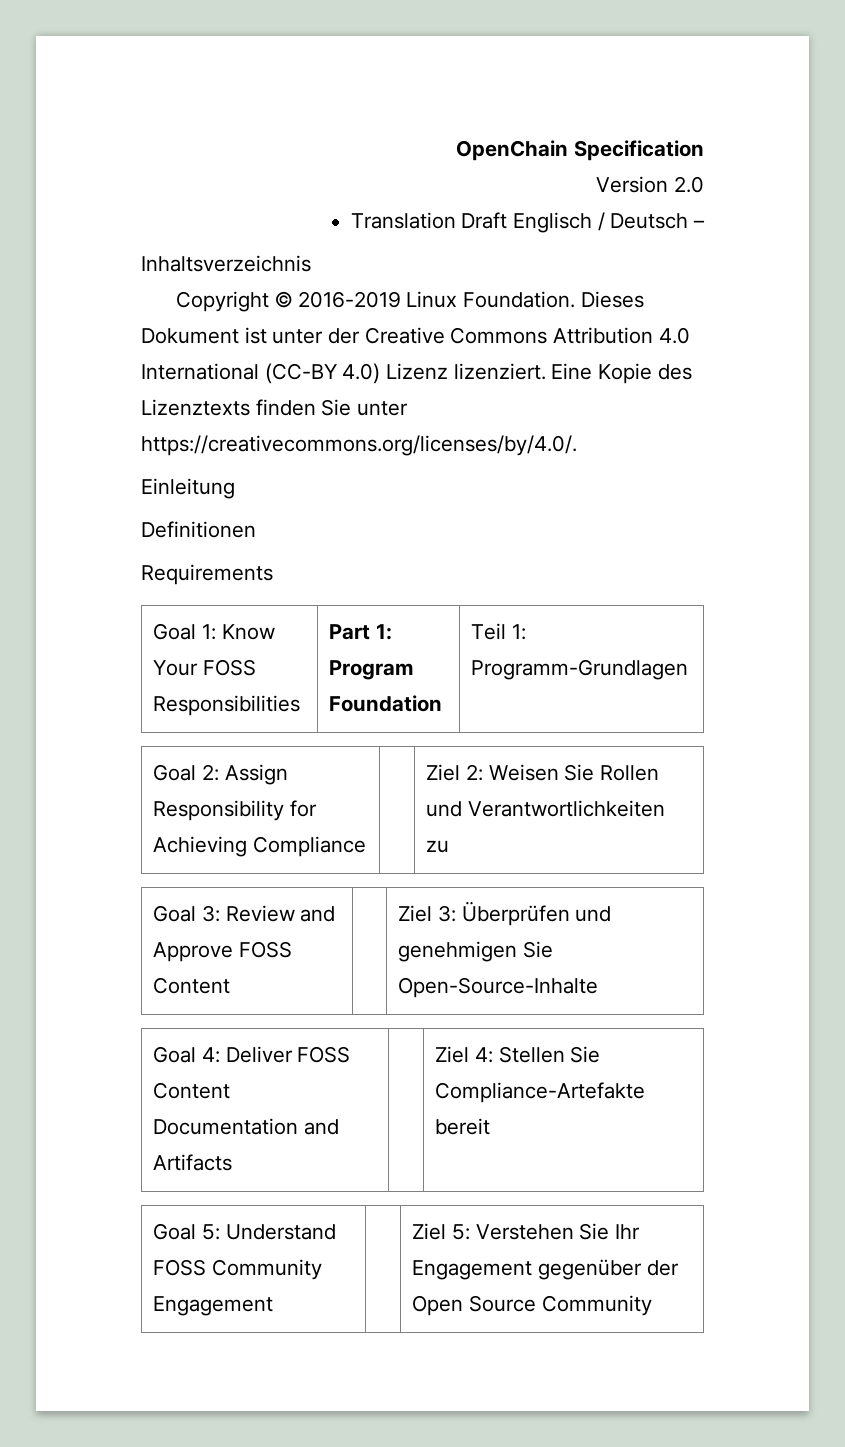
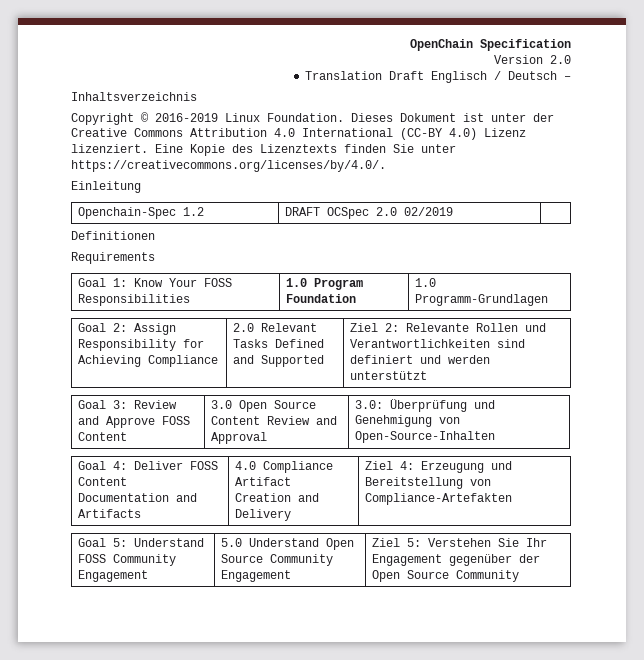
(235, 488) none -> [77,207,204,219] [284,207,453,219] // Openchain-Spec 1.2 | DRAFT OCSpec 2.0 02/2019 |
[329,624,392,640] Part 1: -> [285,278,307,287] 1.0
[471,623,526,640] Teil 1: -> [414,278,436,287] 1.0
(366, 846) none -> [232,323,317,332] [232,339,324,348] [232,355,324,367] 2.0 Relevant Tasks Defined and Supported
[488,764,595,781] Weisen Sie -> [405,323,469,332] Relevante
[426,840,450,853] zu -> [496,339,525,348] [349,355,490,364] [349,371,427,380] sind definiert und werden unterstützt
[398,901,612,926] [398,941,553,962] [398,977,599,998] | Ziel 3: Überprüfen und genehmigen Sie Open-Source-Inhalte -> [210,400,316,412] [210,416,337,425] [210,432,267,444] [354,399,495,412] [354,415,460,427] [354,431,495,443] 3.0 Open Source Content Review and Approval | 3.0: Überprüfung und Genehmigung von Open-Source-Inhalten
[435,1046,601,1063] [435,1082,646,1103] [435,1118,491,1135] | Ziel 4: Stellen Sie Compliance-Artefakte bereit -> [234,461,333,473] [234,477,291,486] [234,493,319,502] [234,509,291,521] [364,461,512,473] [364,477,491,489] [364,493,512,505] 4.0 Compliance Artifact Creation and Delivery | Ziel 4: Erzeugung und Bereitstellung von Compliance-Artefakten
(274, 1306) none -> [220,538,354,550] [220,554,333,566] [220,570,291,582] 5.0 Understand Open Source Community Engagement

